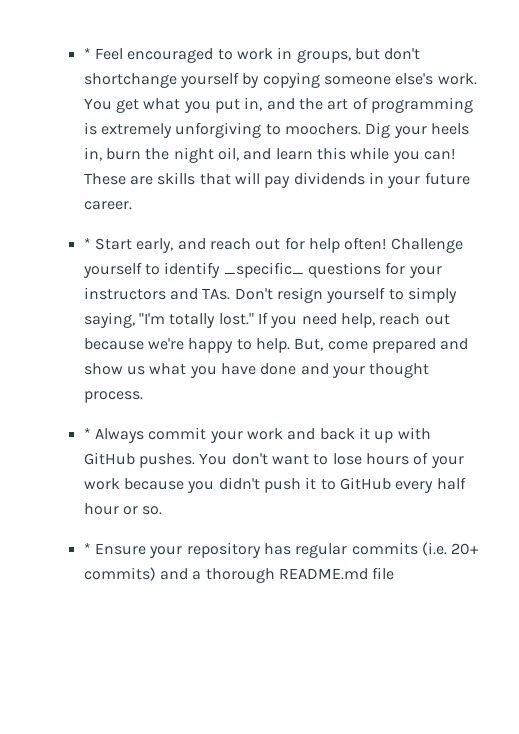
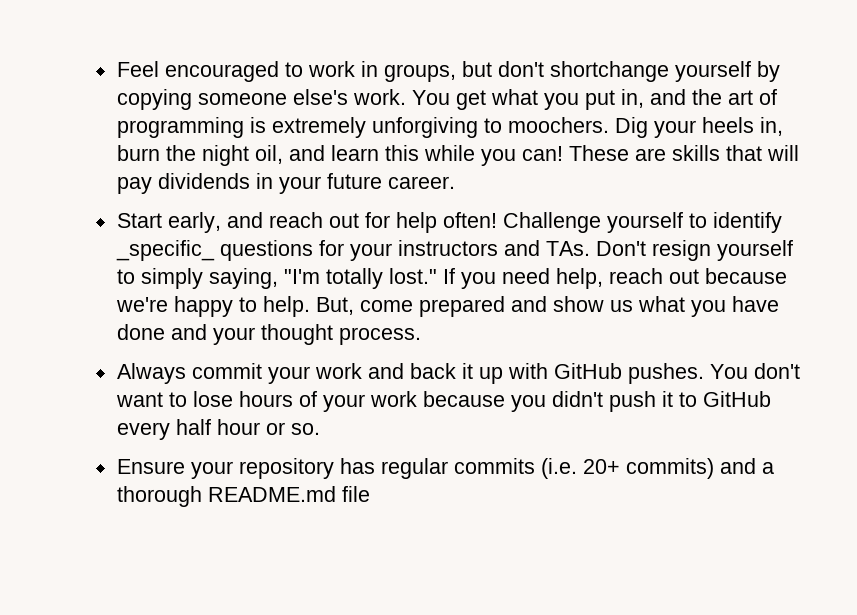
[83,48,91,59] * -> (116, 69) none
[83,238,91,249] * -> (455, 182) none
[83,428,91,439] * -> (421, 336) none
[83,543,91,554] * -> (320, 429) none

